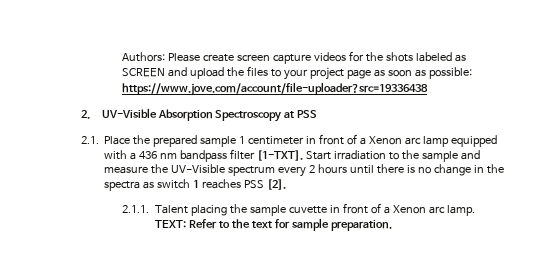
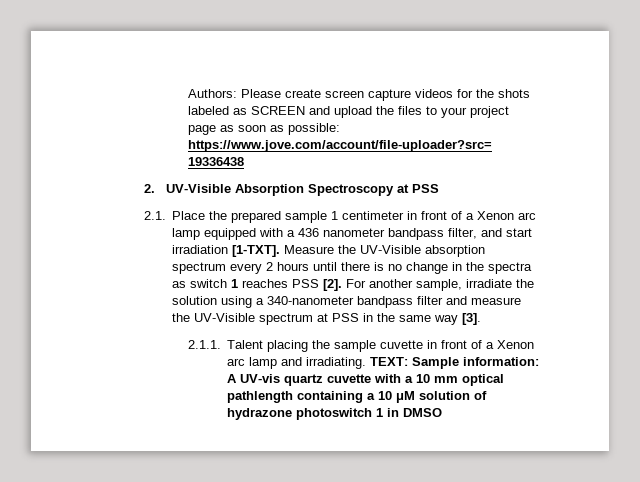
[160,149,480,162] [104,164,226,174] nm bandpass filter [1-TXT]. Start irradiation to the sample and measure the UV-Visible -> [323,228,533,240] [172,245,486,257] nanometer bandpass filter, and start irradiation [1-TXT]. Measure the UV-Visible absorption
(287, 184) none -> [346,279,535,291] [172,296,522,308] [172,313,482,325] For another sample, irradiate the solution using a 340-nanometer bandpass filter and measure the UV-Visible spectrum at PSS in the same way [3].
[446,205,475,216] [154,218,392,231] lamp. TEXT: Refer to the text for sample preparation. -> [249,357,540,369] [227,374,505,386] [227,391,488,403] [227,408,443,420] lamp and irradiating. TEXT: Sample information: A UV-vis quartz cuvette with a 10 mm optical pathlength containing a 10 μM solution of hydrazone photoswitch 1 in DMSO

